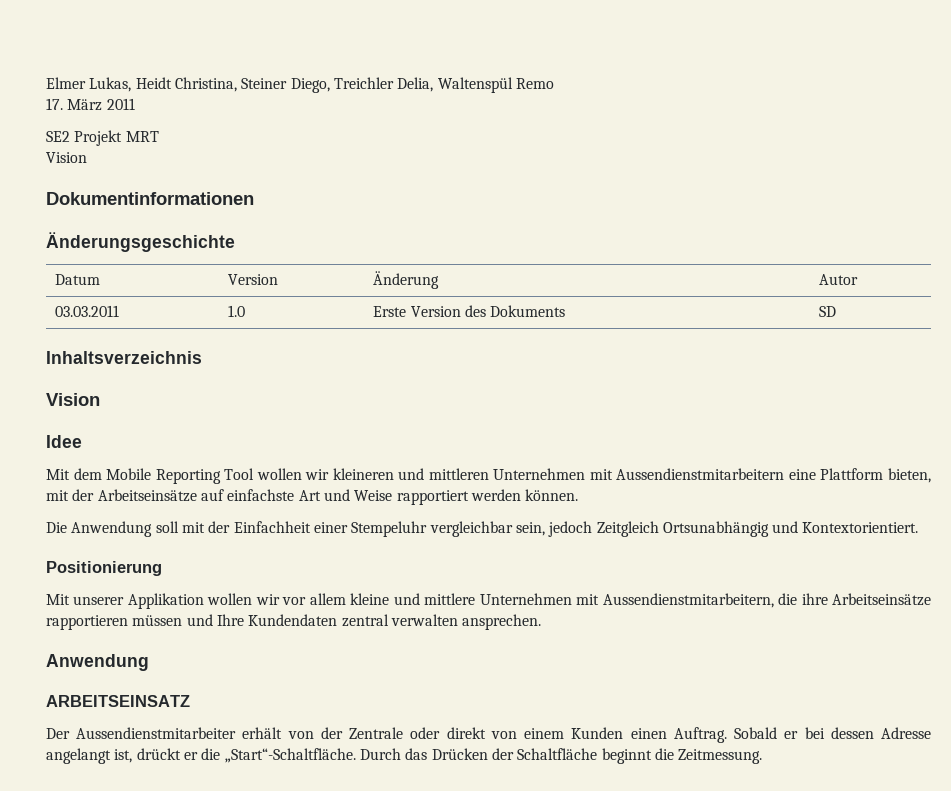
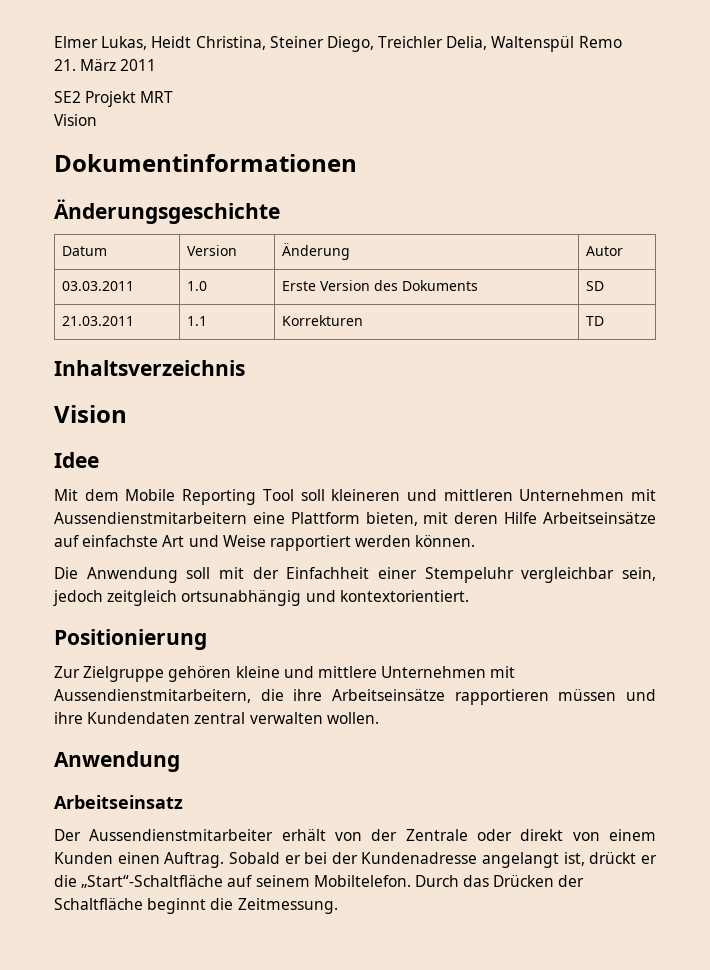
[46,98,63,110] 17. -> [54,59,76,71] 21.
(837, 311) none -> [62,316,135,326] [187,316,208,326] [282,315,364,326] [586,316,605,326] // 21.03.2011 | 1.1 | Korrekturen | TD
[256,468,330,480] wollen wir -> [300,489,325,501] soll
[72,489,95,501] der -> [454,512,538,524] deren Hilfe
[596,521,919,537] [46,561,162,576] [46,593,346,609] Zeitgleich Ortsunabhängig und Kontextorientiert. // Positionierung // Mit unserer Applikation wollen wir vor allem -> [107,590,469,606] [54,629,207,650] [54,666,232,682] zeitgleich ortsunabhängig und kontextorientiert. // Positionierung // Zur Zielgruppe gehören
[216,614,244,626] Ihre -> [54,712,83,724] ihre
[462,614,542,630] ansprechen. -> [326,712,379,724] wollen.
[46,695,190,707] ARBEITSEINSATZ -> [54,795,183,809] Arbeitseinsatz
[830,727,932,739] dessen Adresse -> [331,852,478,864] der Kundenadresse
[224,748,356,763] „Start“-Schaltfläche. -> [81,875,411,888] „Start“-Schaltfläche auf seinem Mobiltelefon.

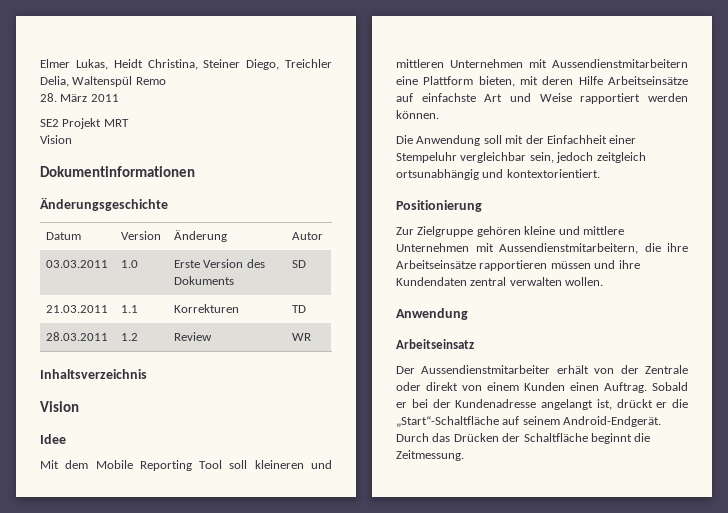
[54,59,76,71] 21. -> [40,93,57,102] 28.
(605, 321) none -> [46,332,109,341] [121,333,139,341] [174,332,213,341] [292,333,312,341] // 28.03.2011 | 1.2 | Review | WR
[313,875,411,887] Mobiltelefon. -> [563,416,662,427] Android-Endgerät.

